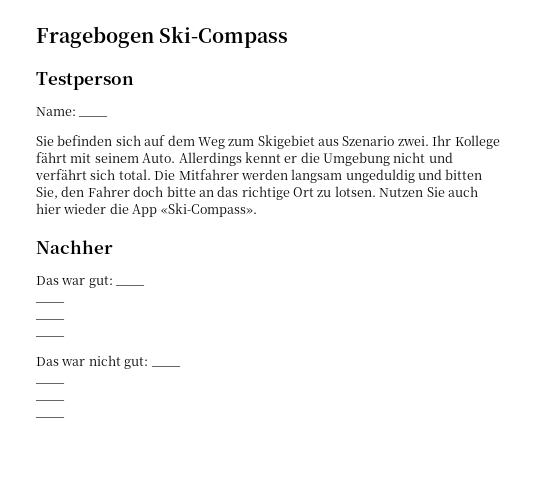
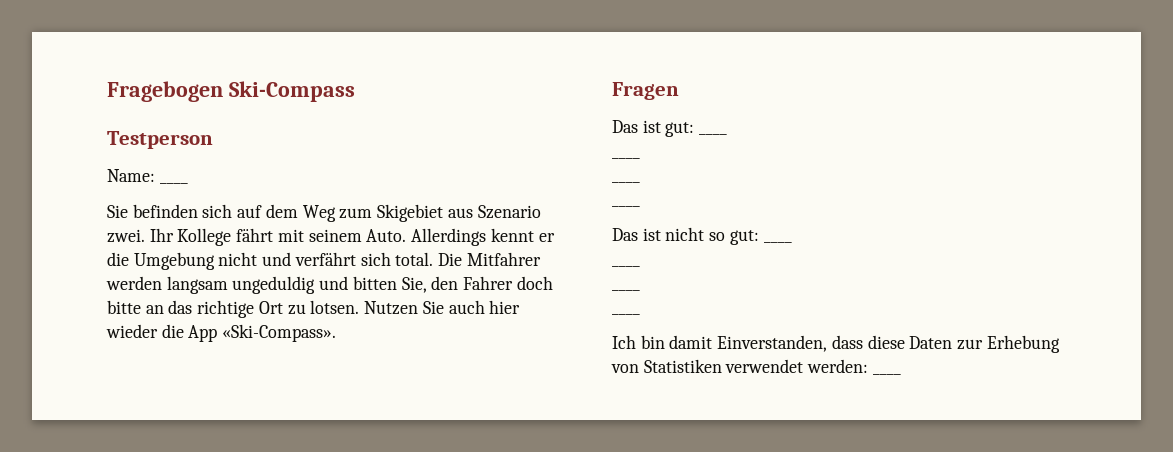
[36,240,113,254] [36,276,86,285] Nachher // Das war -> [612,82,679,100] [612,120,661,133] Fragen // Das ist
[61,355,181,369] [35,383,65,384] [35,400,65,401] [35,417,65,418] war nicht gut: ____ // ____ // ____ // ____ -> [642,227,792,245] [612,265,640,267] [612,289,640,291] [612,313,640,315] [612,335,1060,353] [611,359,869,373] [872,373,901,375] ist nicht so gut: ____ // ____ // ____ // ____ // Ich bin damit Einverstanden, dass diese Daten zur Erhebung von Statistiken verwendet werden: ____

